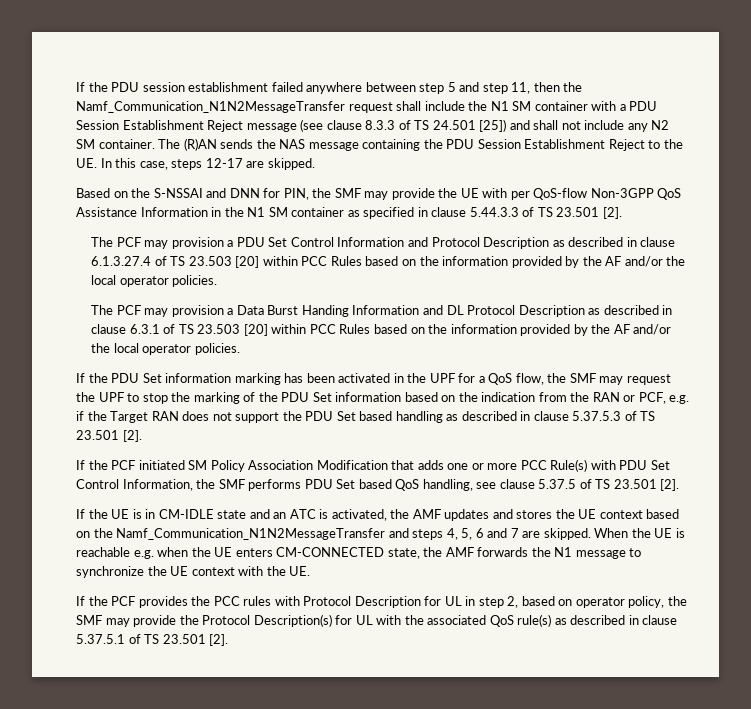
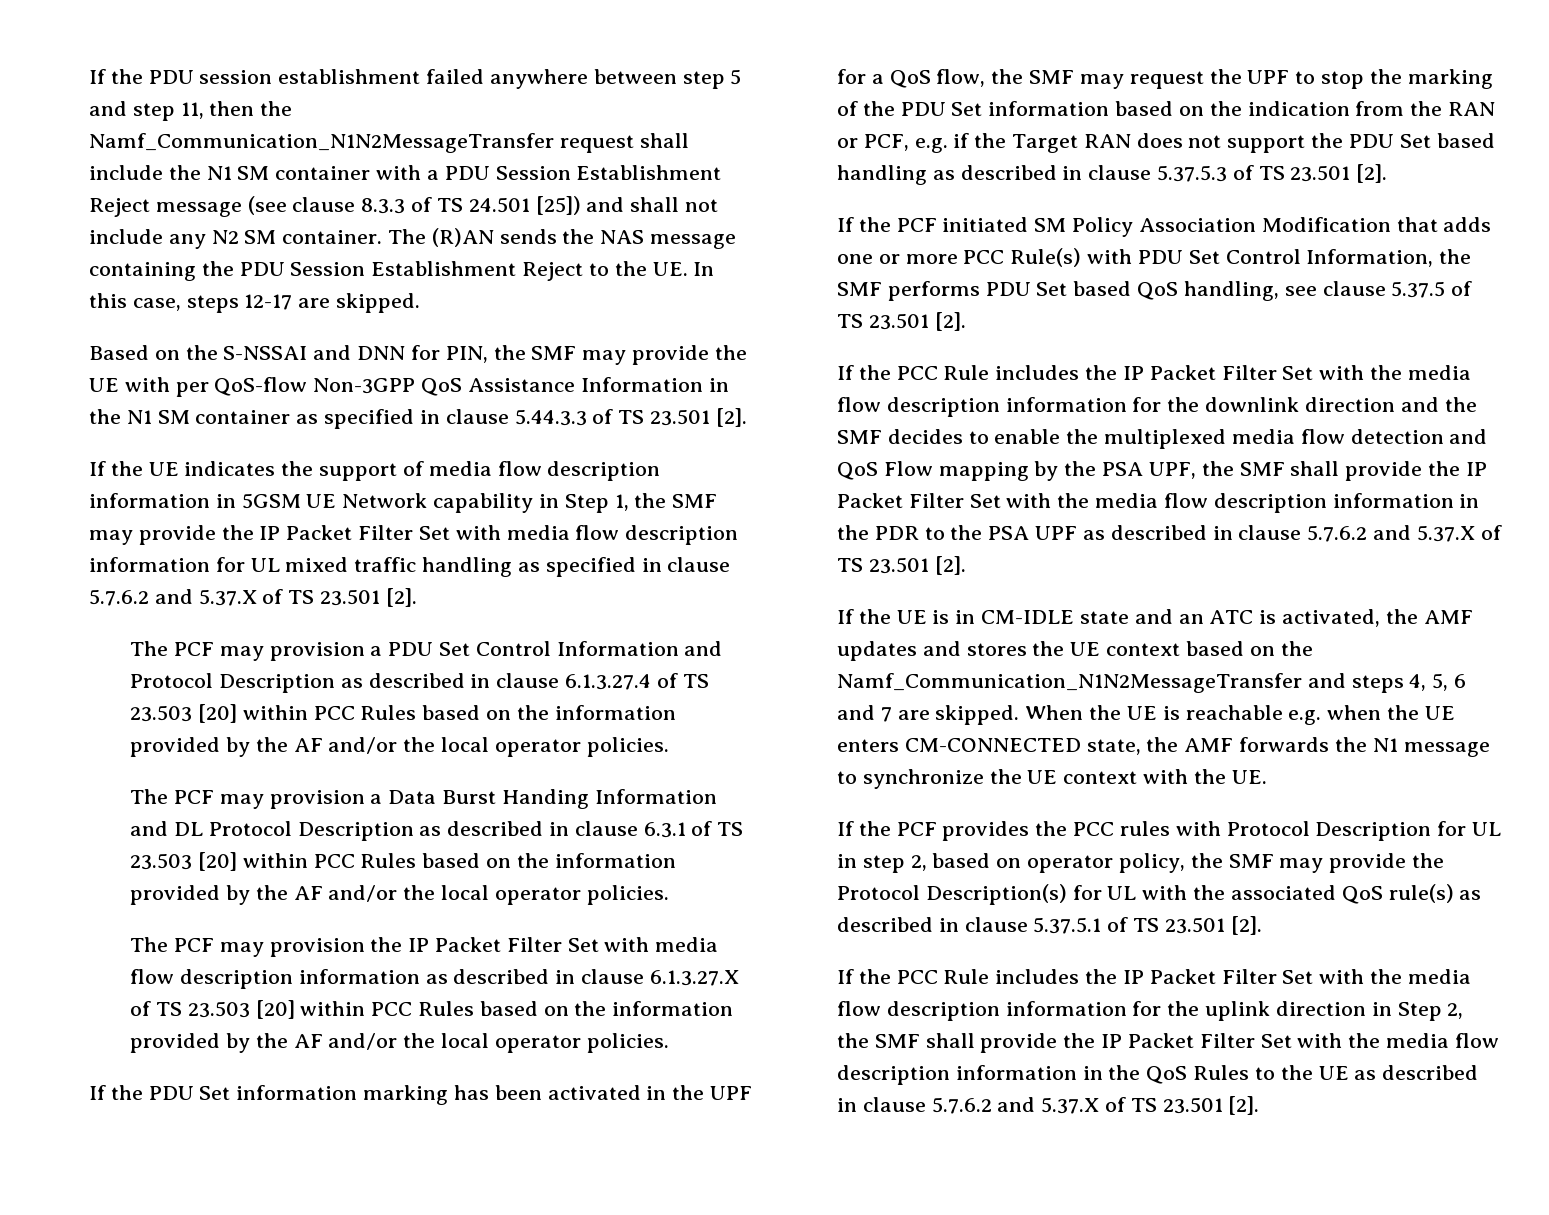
(622, 213) none -> [89,461,661,481] [89,493,718,513] [89,525,739,545] [89,557,731,577] [89,588,417,607] // If the UE indicates the support of media flow description information in 5GSM UE Network capability in Step 1, the SMF may provide the IP Packet Filter Set with media flow description information for UL mixed traffic handling as specified in clause 5.7.6.2 and 5.37.X of TS 23.501 [2].
(240, 349) none -> [130,937,719,957] [130,969,739,989] [130,1000,734,1019] [130,1033,669,1053] // The PCF may provision the IP Packet Filter Set with media flow description information as described in clause 6.1.3.27.X of TS 23.503 [20] within PCC Rules based on the information provided by the AF and/or the local operator policies.
(680, 485) none -> [837,365,1471,380] [837,397,1477,417] [837,429,1488,449] [837,461,1487,481] [837,493,1480,513] [837,525,1502,542] [837,556,966,575] // If the PCC Rule includes the IP Packet Filter Set with the media flow description information for the downlink direction and the SMF decides to enable the multiplexed media flow detection and QoS Flow mapping by the PSA UPF, the SMF shall provide the IP Packet Filter Set with the media flow description information in the PDR to the PSA UPF as described in clause 5.7.6.2 and 5.37.X of TS 23.501 [2].
(229, 640) none -> [837,969,1471,984] [837,1001,1464,1021] [837,1033,1499,1053] [837,1065,1479,1085] [837,1096,1260,1115] // If the PCC Rule includes the IP Packet Filter Set with the media flow description information for the uplink direction in Step 2, the SMF shall provide the IP Packet Filter Set with the media flow description information in the QoS Rules to the UE as described in clause 5.7.6.2 and 5.37.X of TS 23.501 [2].

